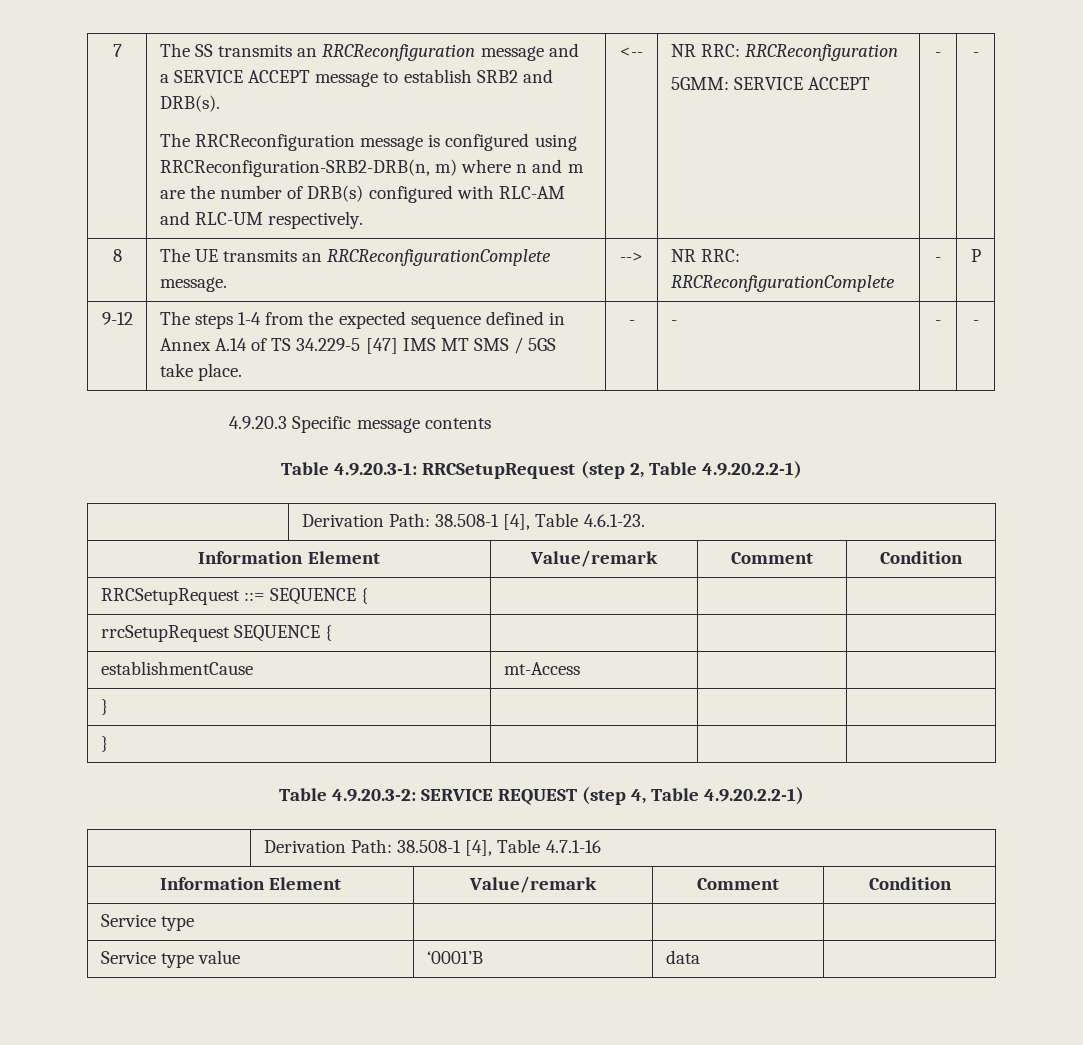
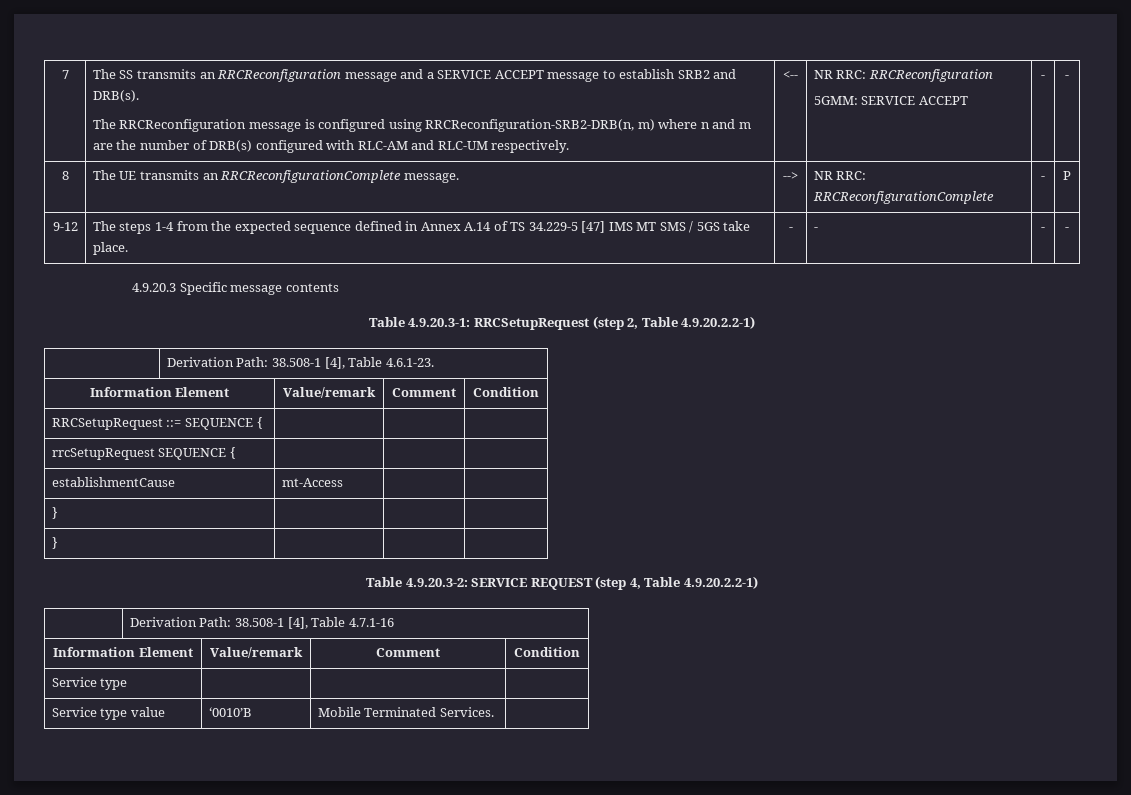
[426,951,483,964] [665,950,700,964] ‘0001’B | data -> [208,707,252,717] [317,707,494,717] ‘0010’B | Mobile Terminated Services.

